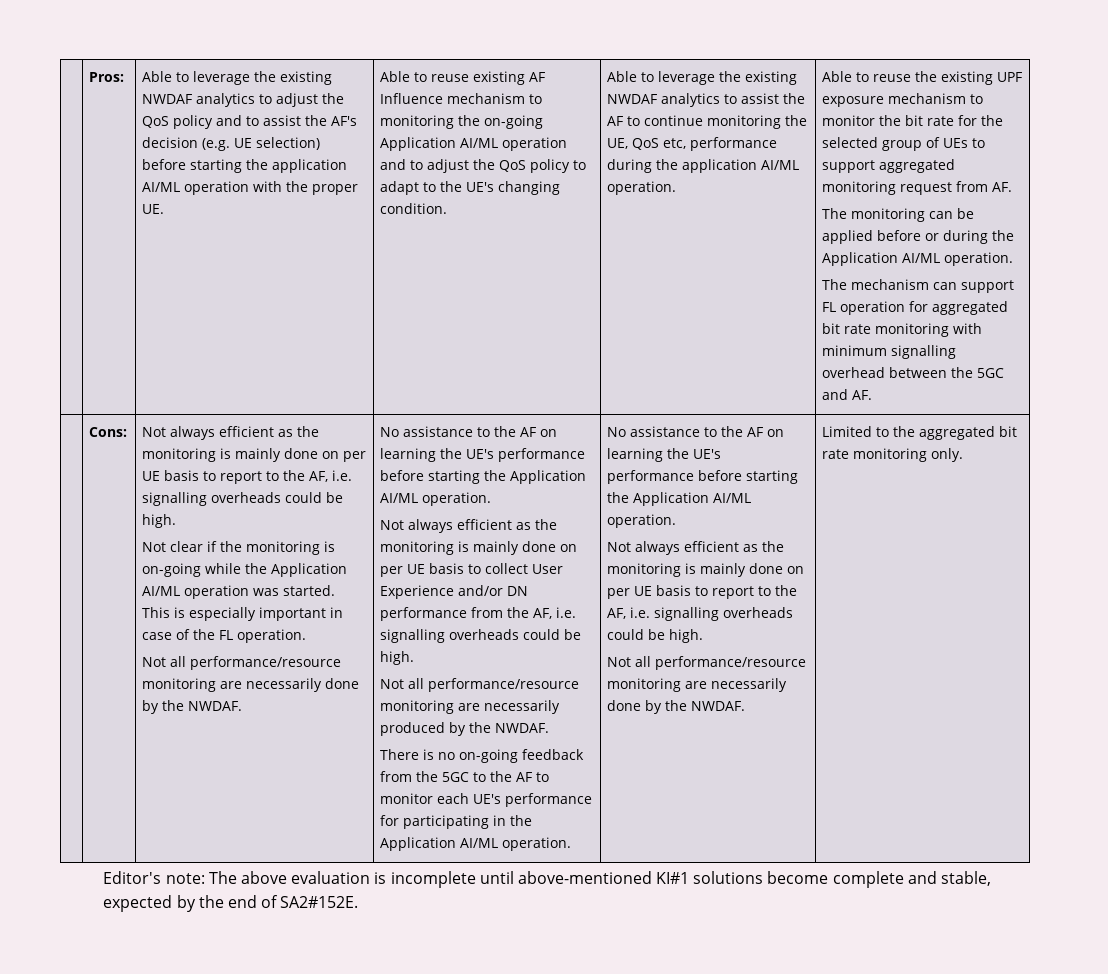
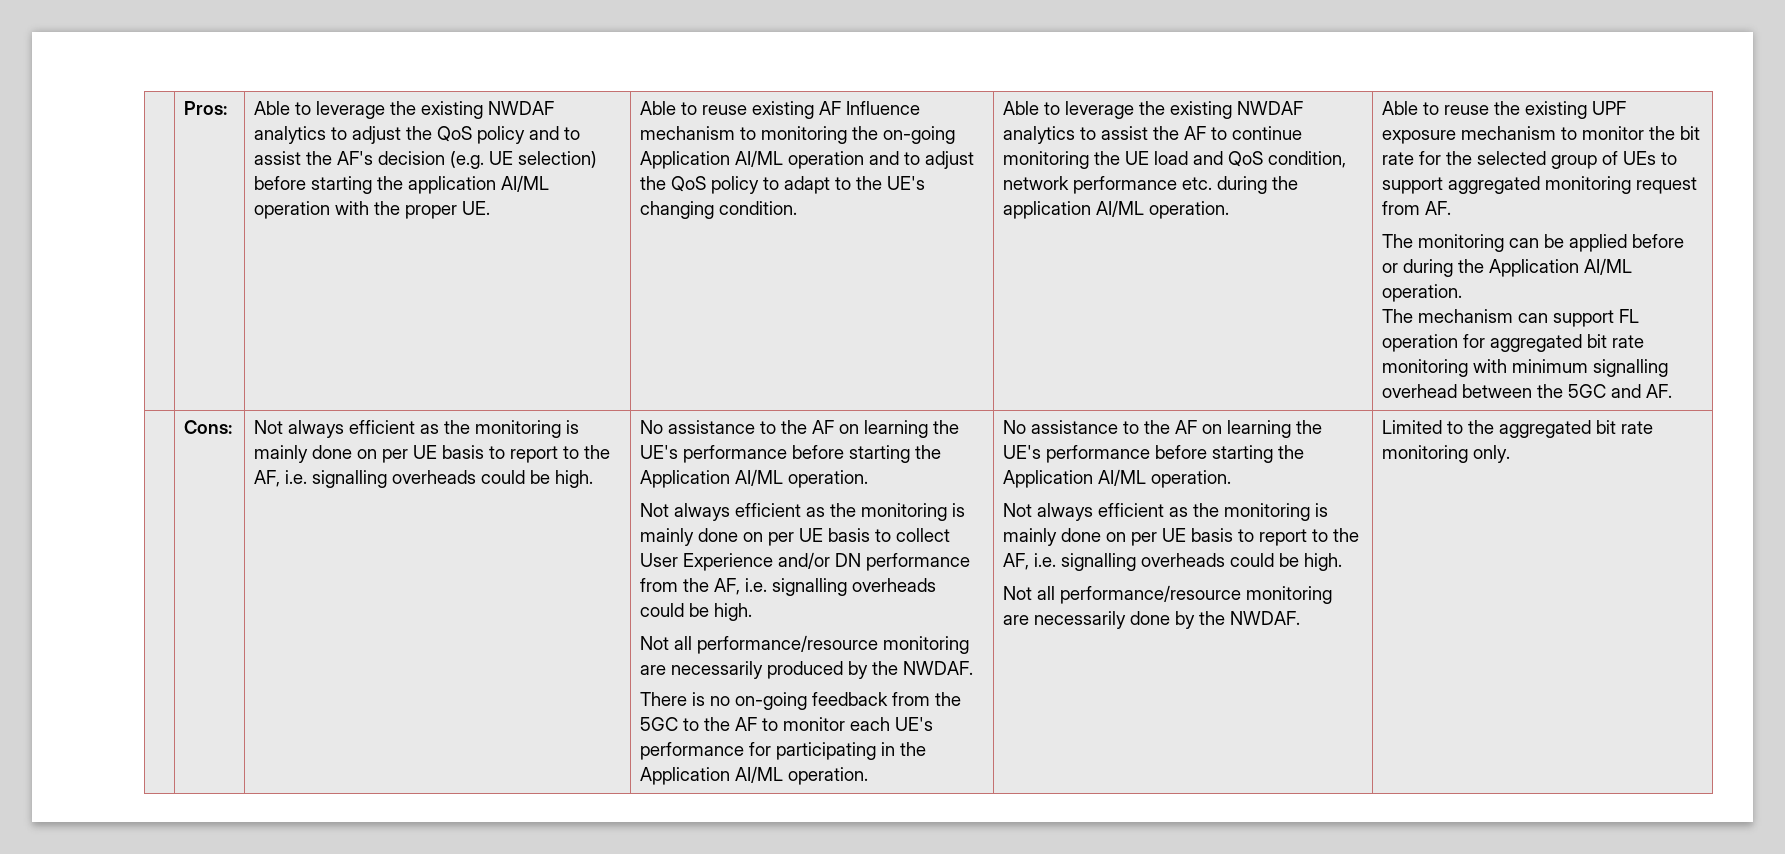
[607,137,778,151] UE, QoS etc, performance -> [1125,151,1347,168] [1003,176,1213,194] UE load and QoS condition, network performance etc.
[142,541,336,555] [142,563,348,577] [142,585,336,599] [142,607,344,621] [142,629,307,643] [142,656,342,670] [142,678,360,692] [142,700,243,714] // Not clear if the monitoring is on-going while the Application AI/ML operation was started. This is especially important in case of the FL operation. // Not all performance/resource monitoring are necessarily done by the NWDAF. -> (594, 479) none
[103,871,991,888] [103,895,359,912] // Editor's note: The above evaluation is incomplete until above-mentioned KI#1 solutions become complete and stable, expected by the end of SA2#152E. -> (1511, 454) none

